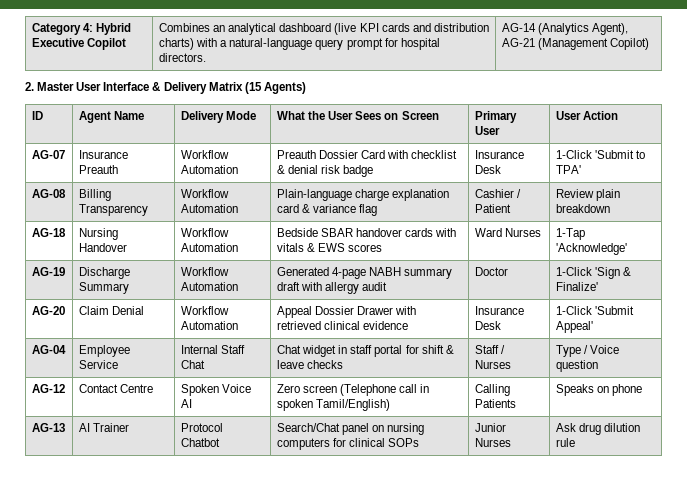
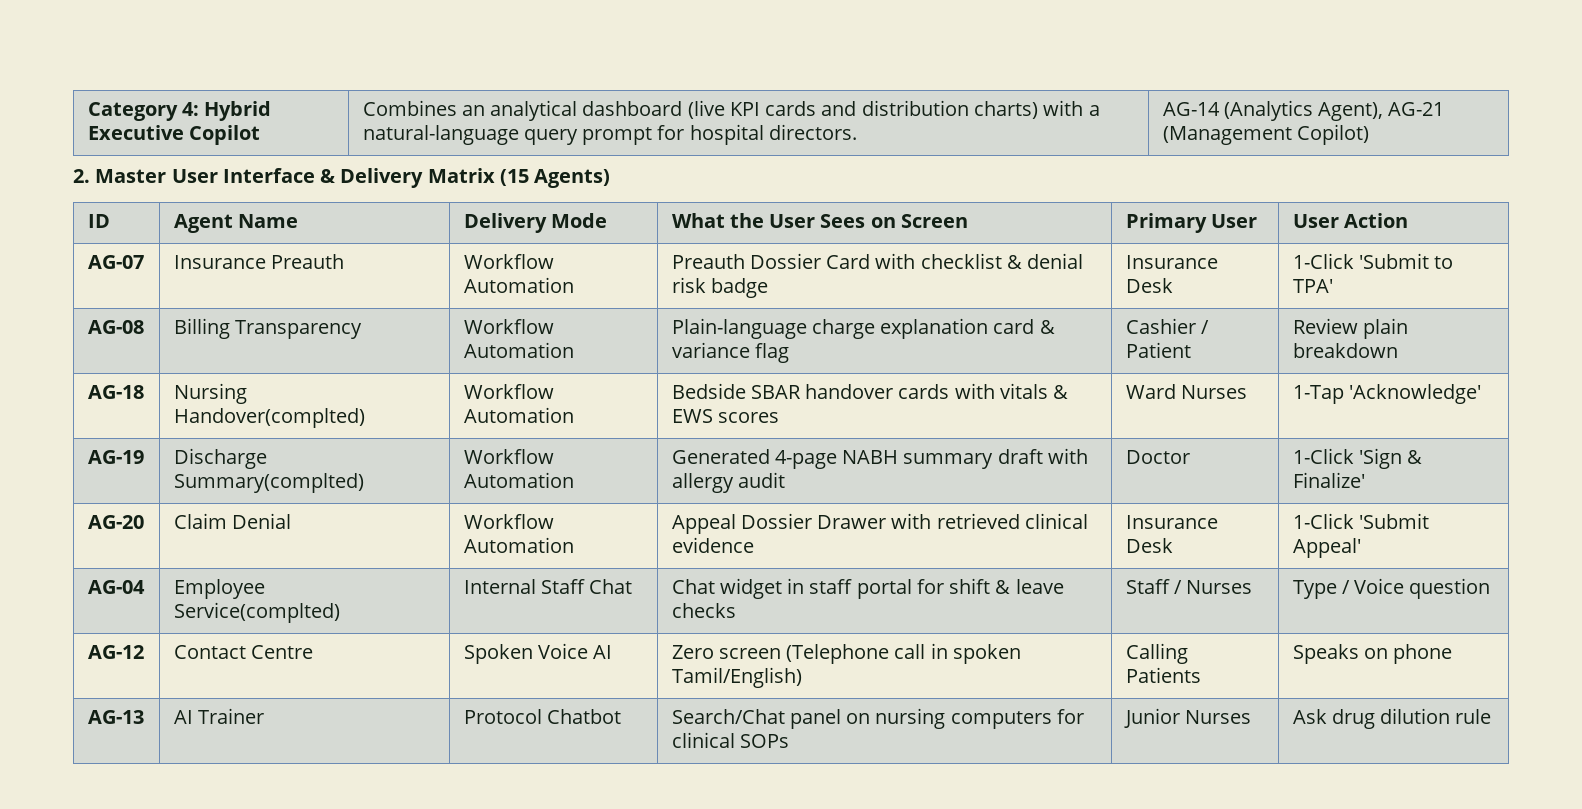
[78,243,127,252] Handover -> [173,408,365,428] Handover(complted)
[78,282,129,294] Summary -> [173,473,364,493] Summary(complted)
[78,360,118,369] Service -> [173,602,340,623] Service(complted)

